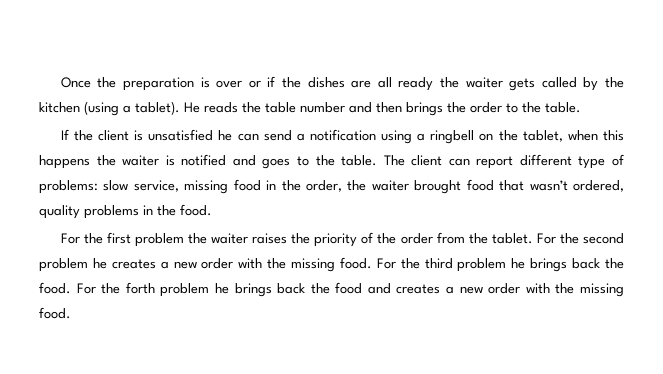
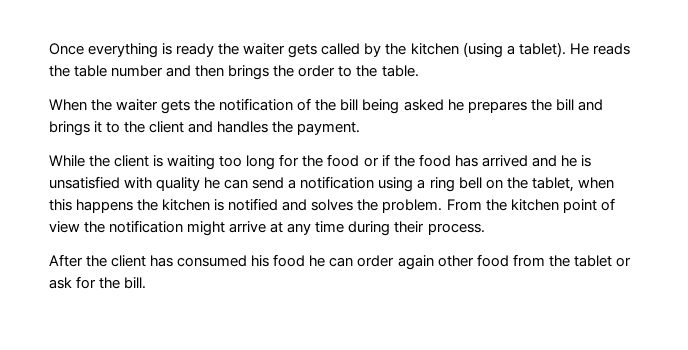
[97,76,392,91] the preparation is over or if the dishes are all -> [88,43,173,58] everything is
[60,129,214,141] If the client is unsatisfied -> [49,98,603,114] [49,121,361,136] [49,154,591,170] [49,176,201,191] When the waiter gets the notification of the bill being asked he prepares the bill and brings it to the client and handles the payment. // While the client is waiting too long for the food or if the food has arrived and he is unsatisfied with quality
[430,130,475,144] ringbell -> [429,177,482,192] ring bell
[122,155,160,166] waiter -> [162,199,211,211] kitchen
[262,154,624,169] [39,179,625,194] [39,204,212,219] [60,232,624,247] [39,257,624,272] [39,282,624,297] [39,307,71,319] goes to the table. The client can report different type of problems: slow service, missing food in the order, the waiter brought food that wasn’t ordered, quality problems in the food. // For the first problem the waiter raises the priority of the order from the tablet. For the second problem he creates a new order with the missing food. For the third problem he brings back the food. For the forth problem he brings back the food and creates a new order with the missing food. -> [311,198,615,213] [49,220,485,236] [49,254,631,270] [49,276,147,289] solves the problem. From the kitchen point of view the notification might arrive at any time during their process. // After the client has consumed his food he can order again other food from the tablet or ask for the bill.

